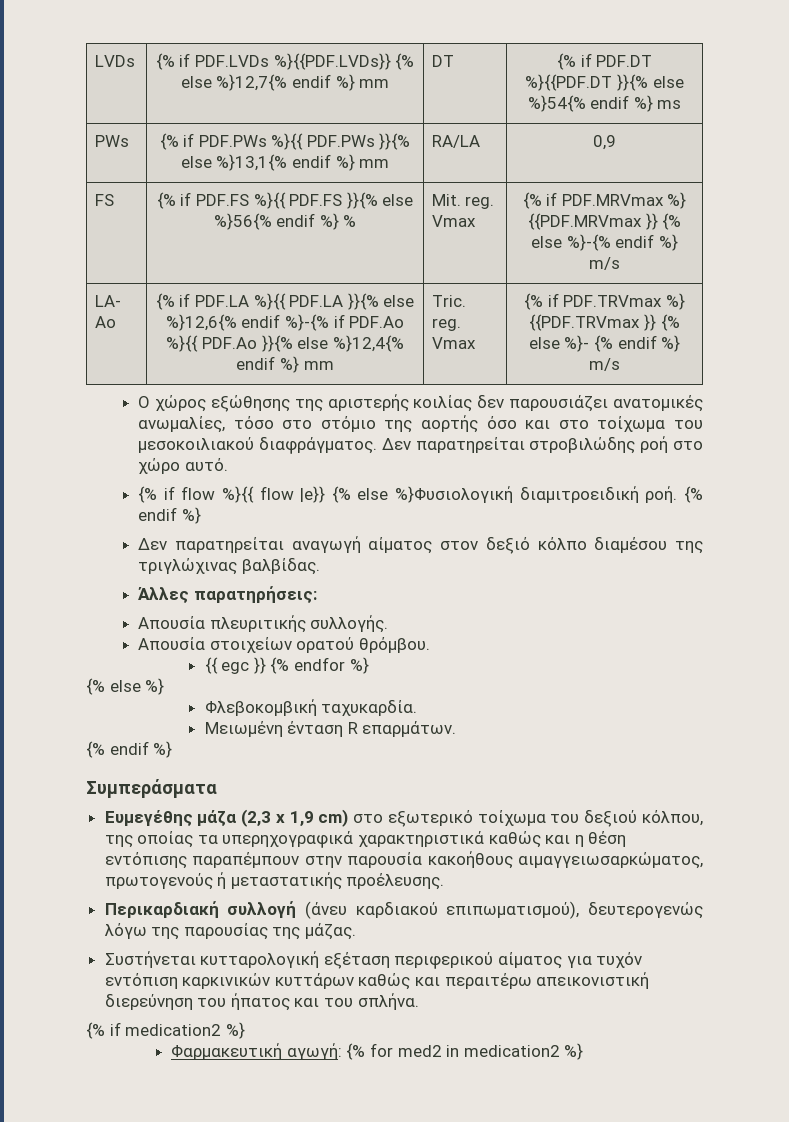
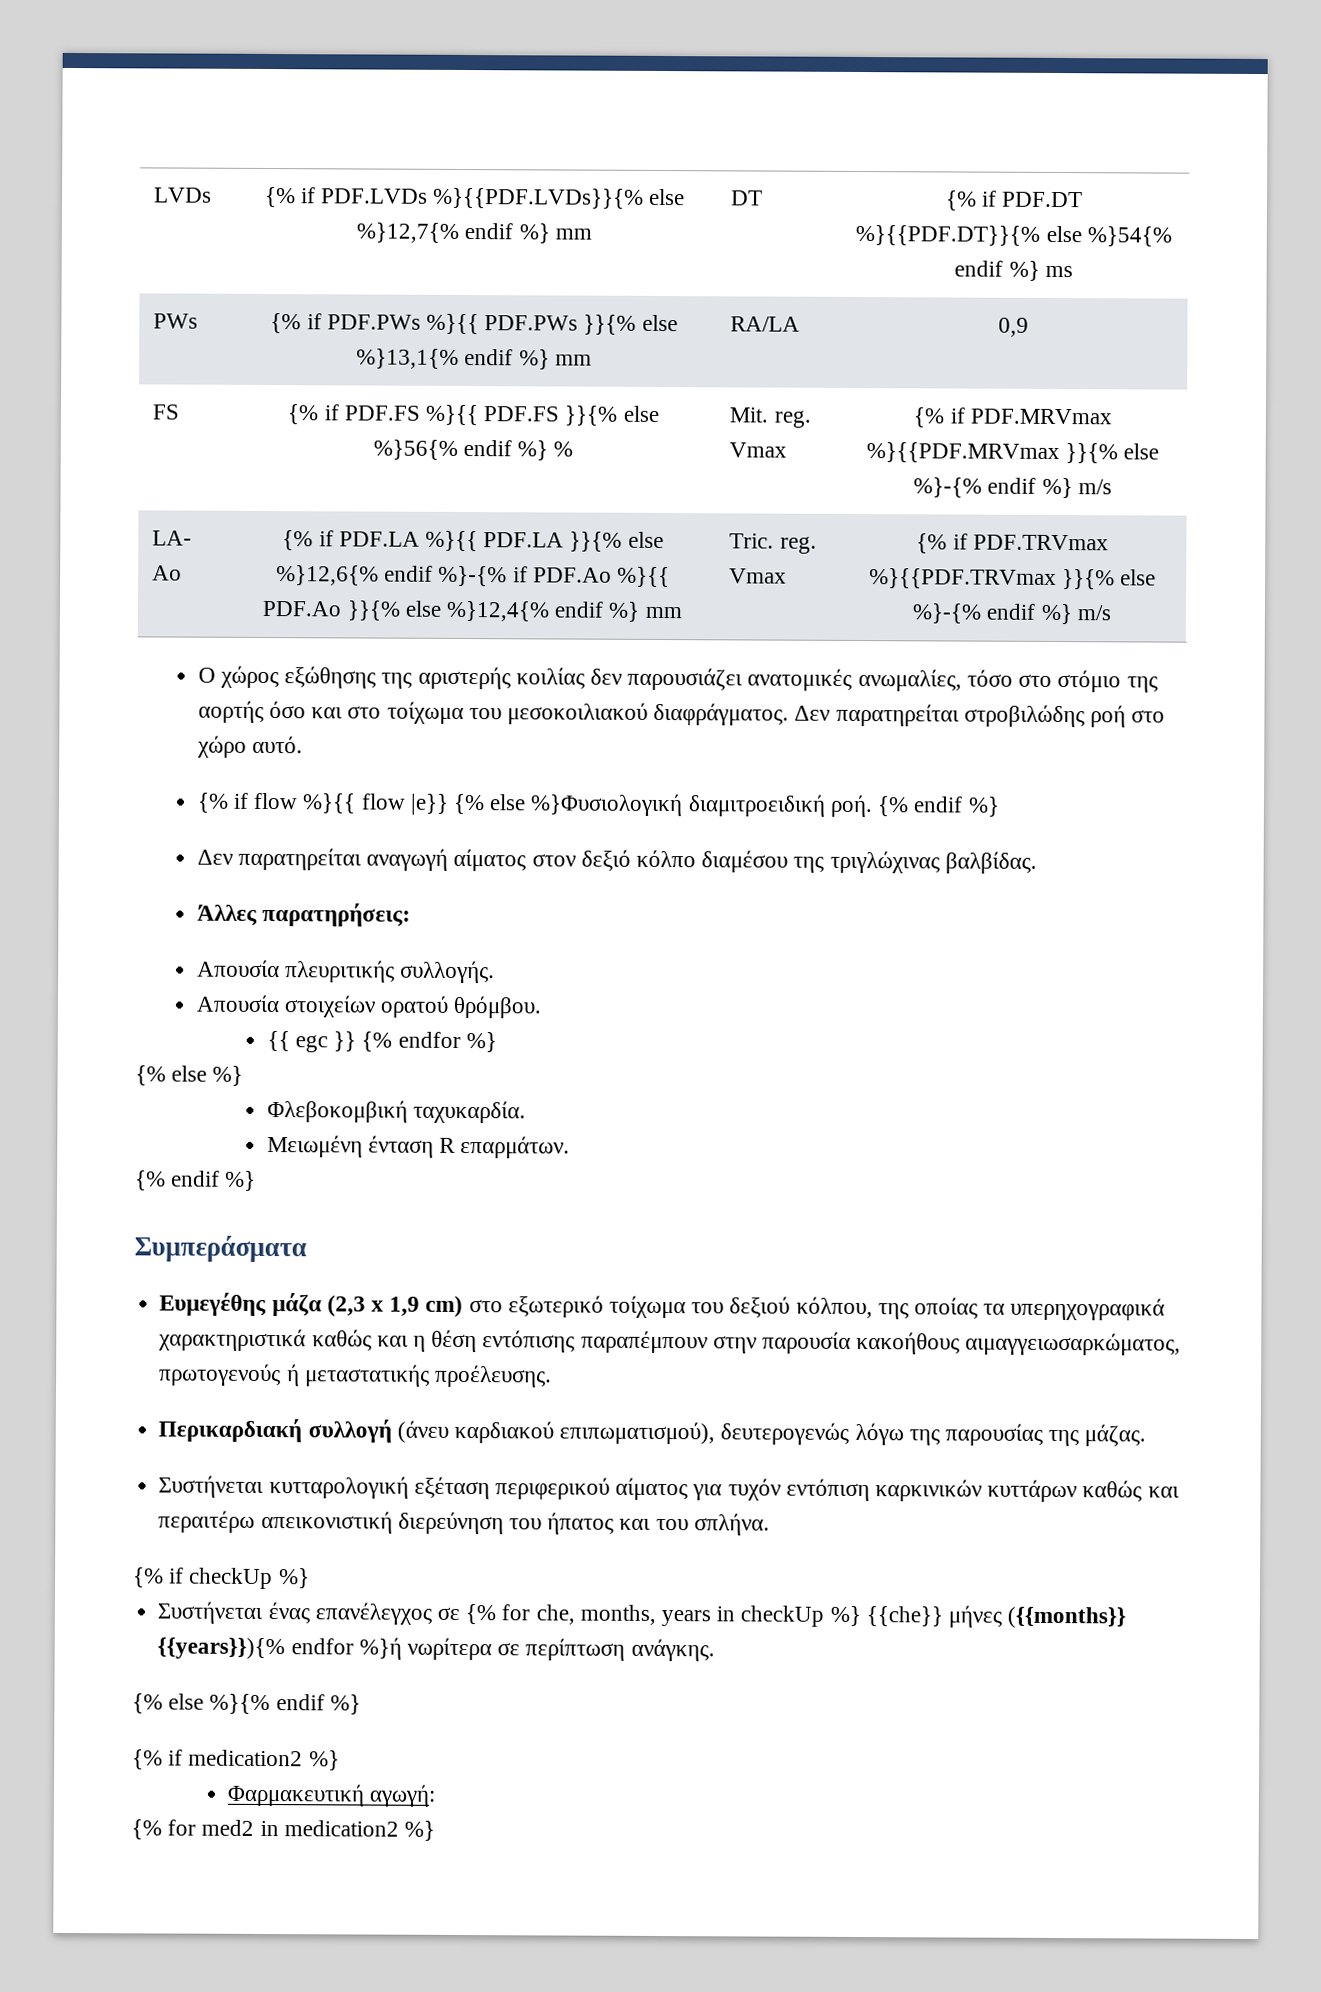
[273,53,415,70] %}{{PDF.LVDs}} {% -> [432,187,645,209] %}{{PDF.LVDs}}{%
[525,74,648,91] %}{{PDF.DT }}{% -> [855,224,1041,246] %}{{PDF.DT}}{%
[667,192,687,209] [527,213,682,230] %} {{PDF.MRVmax }} {% -> [865,442,1118,464] %}{{PDF.MRVmax }}{%
[665,293,685,310] [529,314,680,331] [528,335,613,352] %} {{PDF.TRVmax }} {% else %}- {% -> [868,568,1157,590] [912,603,982,624] %}{{PDF.TRVmax }}{% else %}-{%
(419, 1001) none -> [133,1567,310,1590] [157,1601,1127,1629] [157,1637,715,1662] [132,1693,361,1715] // {% if checkUp %} // Συστήνεται ένας επανέλεγχος σε {% for che, months, years in checkUp %} {{che}} μήνες ({{months}} {{years}}){% endfor %}ή νωρίτερα σε περίπτωση ανάγκης. // {% else %}{% endif %}
(342, 1051) none -> (437, 1795) //

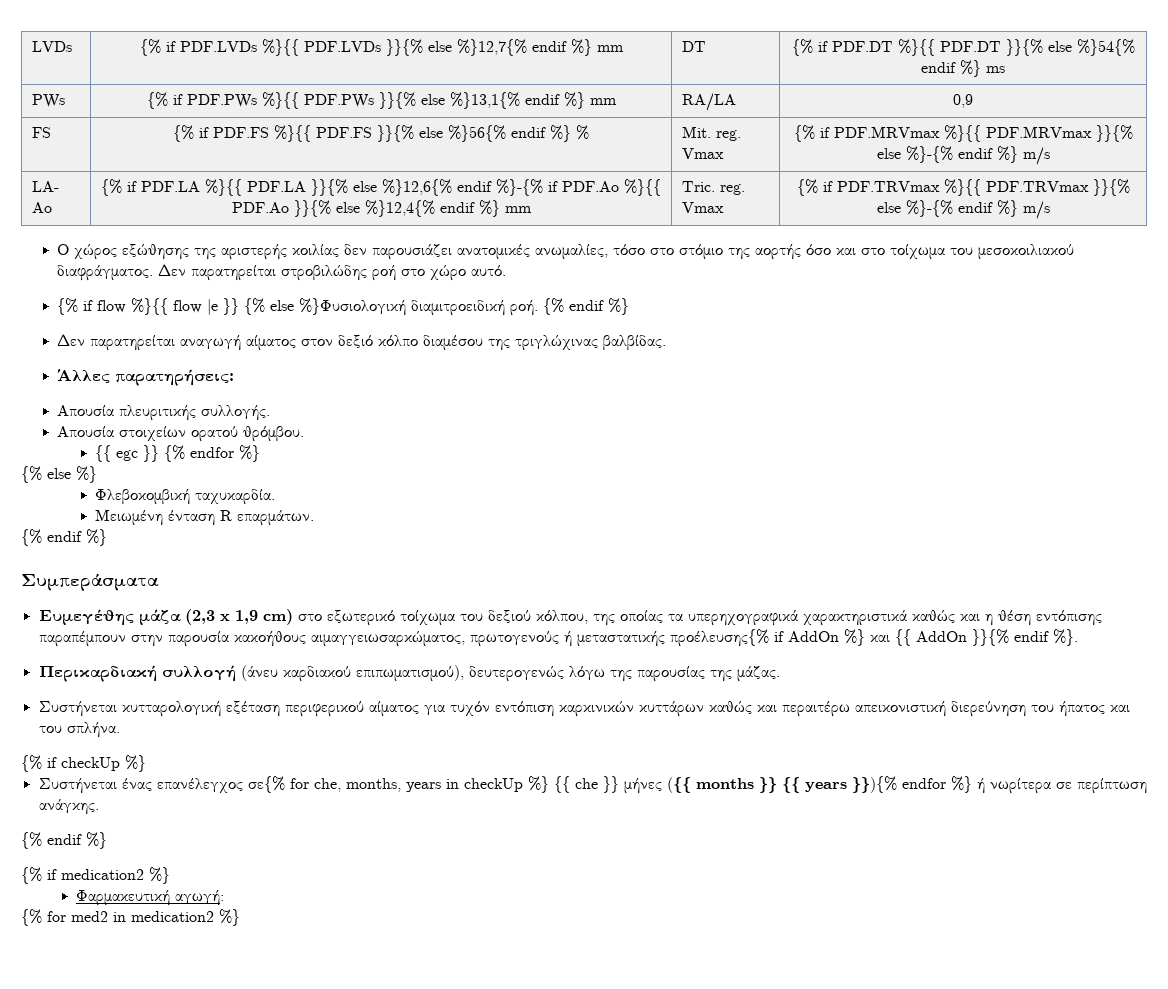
[432,187,645,209] %}{{PDF.LVDs}}{% -> [261,39,423,56] %}{{ PDF.LVDs }}{%
[855,224,1041,246] %}{{PDF.DT}}{% -> [897,39,1043,56] %}{{ PDF.DT }}{%
[865,442,1060,464] %}{{PDF.MRVmax -> [943,125,1092,142] %}{{ PDF.MRVmax
[868,568,1057,589] %}{{PDF.TRVmax -> [943,179,1089,196] %}{{ PDF.TRVmax
[409,793,449,815] |e}} -> [207,298,240,315] |e }}
[434,1364,552,1388] προέλευσης. -> [669,629,1078,647] προέλευσης{% if AddOn %} και {{ AddOn }}{% endif %}.
[436,1604,497,1625] σε {% -> [247,776,285,793] σε{%
[865,1605,1127,1629] [157,1637,402,1660] {{che}} μήνες ({{months}} {{years}}){% endfor %}ή -> [553,776,985,794] {{ che }} μήνες ({{ months }} {{ years }}){% endfor %} ή
[168,1693,271,1715] else %}{% -> (42, 840) none

